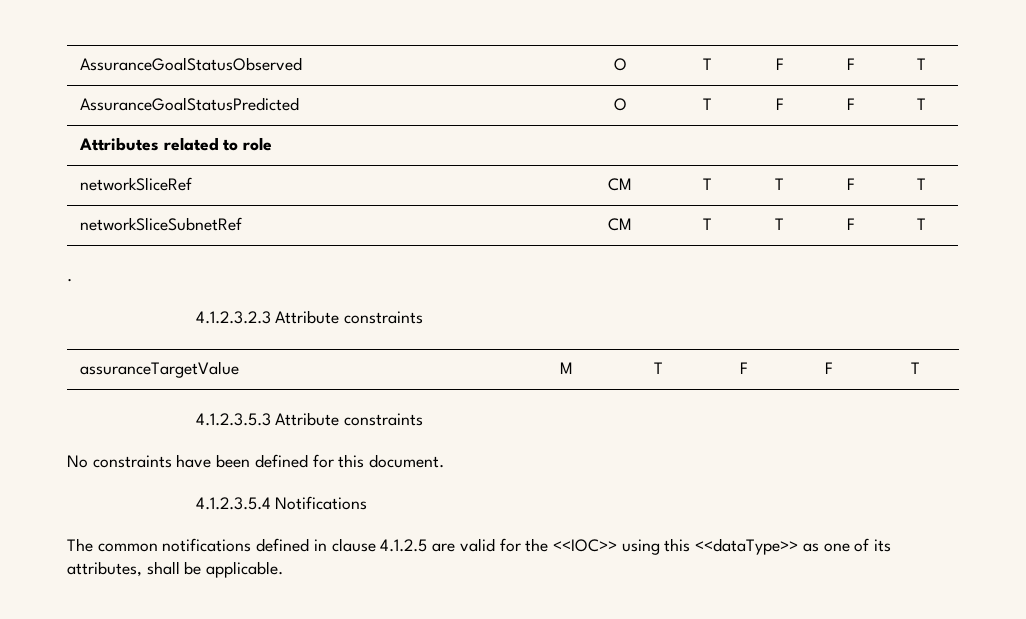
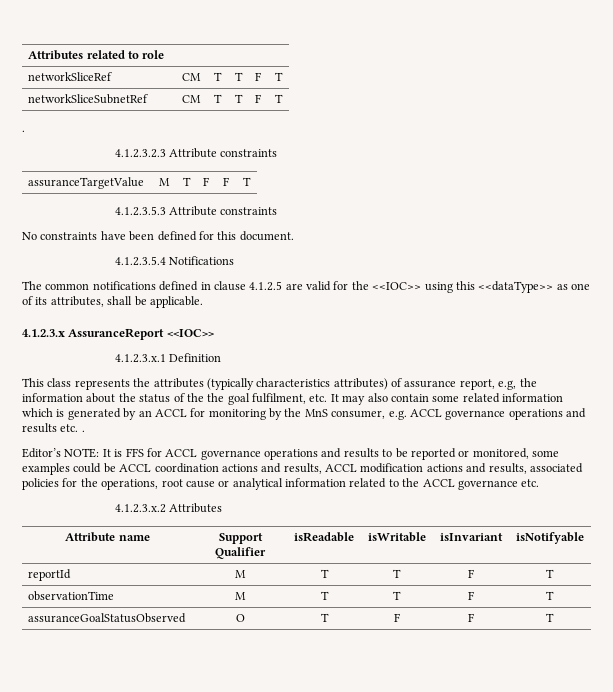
[79,57,302,71] [613,58,627,71] [702,58,712,70] [775,58,784,70] [846,58,855,70] [916,58,926,70] [79,97,299,111] [613,98,627,111] [702,98,712,110] [775,98,784,110] [846,98,855,110] [916,98,926,110] AssuranceGoalStatusObserved | O | T | F | F | T // AssuranceGoalStatusPredicted | O | T | F | F | T // -> (28, 55) none
(284, 569) none -> [22,328,214,340] [114,353,222,363] [22,378,537,390] [22,393,563,405] [22,408,586,420] [22,423,85,433] [22,448,559,460] [22,463,583,475] [22,478,540,490] [114,503,223,513] [65,532,150,542] [218,533,263,544] [215,547,266,559] [294,532,354,542] [367,532,426,542] [439,533,503,541] [515,532,584,544] [28,569,72,581] [235,570,246,578] [320,569,329,578] [393,569,401,578] [467,569,474,578] [546,569,554,578] [28,591,115,601] [235,592,246,600] [320,591,329,600] [393,591,401,600] [467,591,474,600] [546,591,554,600] [28,613,187,623] [235,614,245,622] [320,613,329,622] [393,613,400,622] [467,613,474,622] [546,613,554,622] // 4.1.2.3.x AssuranceReport <<IOC>> // 4.1.2.3.x.1 Definition // This class represents the attributes (typically characteristics attributes) of assurance report, e.g, the information about the status of the the goal fulfilment, etc. It may also contain some related information which is generated by an ACCL for monitoring by the MnS consumer, e.g. ACCL governance operations and results etc. . // Editor’s NOTE: It is FFS for ACCL governance operations and results to be reported or monitored, some examples could be ACCL coordination actions and results, ACCL modification actions and results, associated policies for the operations, root cause or analytical information related to the ACCL governance etc. // 4.1.2.3.x.2 Attributes // Attribute name | Support Qualifier | isReadable | isWritable | isInvariant | isNotifyable // reportId | M | T | T | F | T // observationTime | M | T | T | F | T // assuranceGoalStatusObserved | O | T | F | F | T

